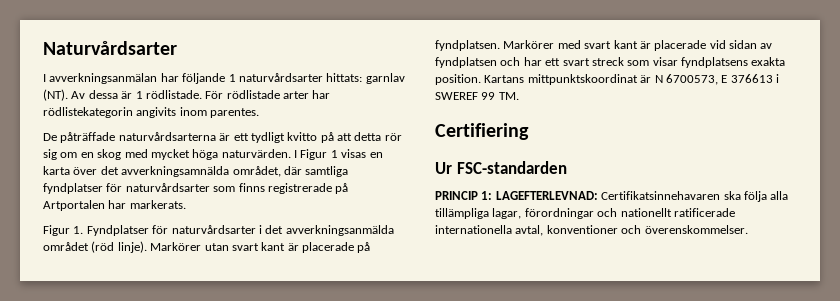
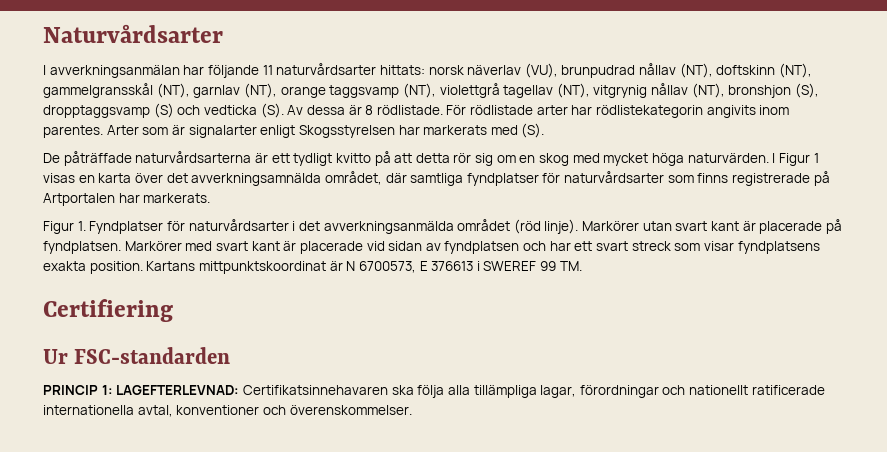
[228,74,236,82] 1 -> [262,65,273,75] 11
[365,73,405,84] [43,89,68,101] garnlav (NT). -> [428,63,813,78] [43,83,820,98] [43,103,284,118] norsk näverlav (VU), brunpudrad nållav (NT), doftskinn (NT), gammelgransskål (NT), garnlav (NT), orange taggsvamp (NT), violettgrå tagellav (NT), vitgrynig nållav (NT), bronshjon (S), dropptaggsvamp (S) och vedticka (S).
[135,91,143,99] 1 -> [365,105,374,115] 8
(260, 113) none -> [106,123,545,138] Arter som är signalarter enligt Skogsstyrelsen har markerats med (S).

